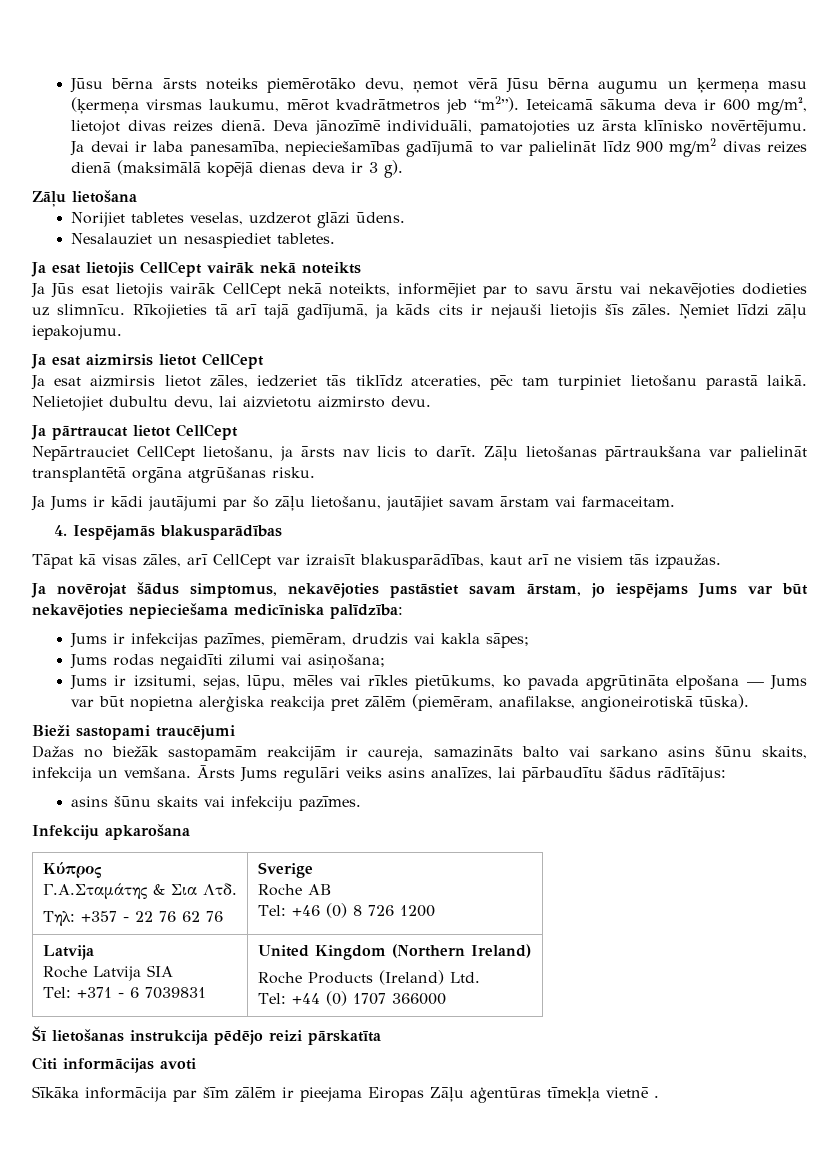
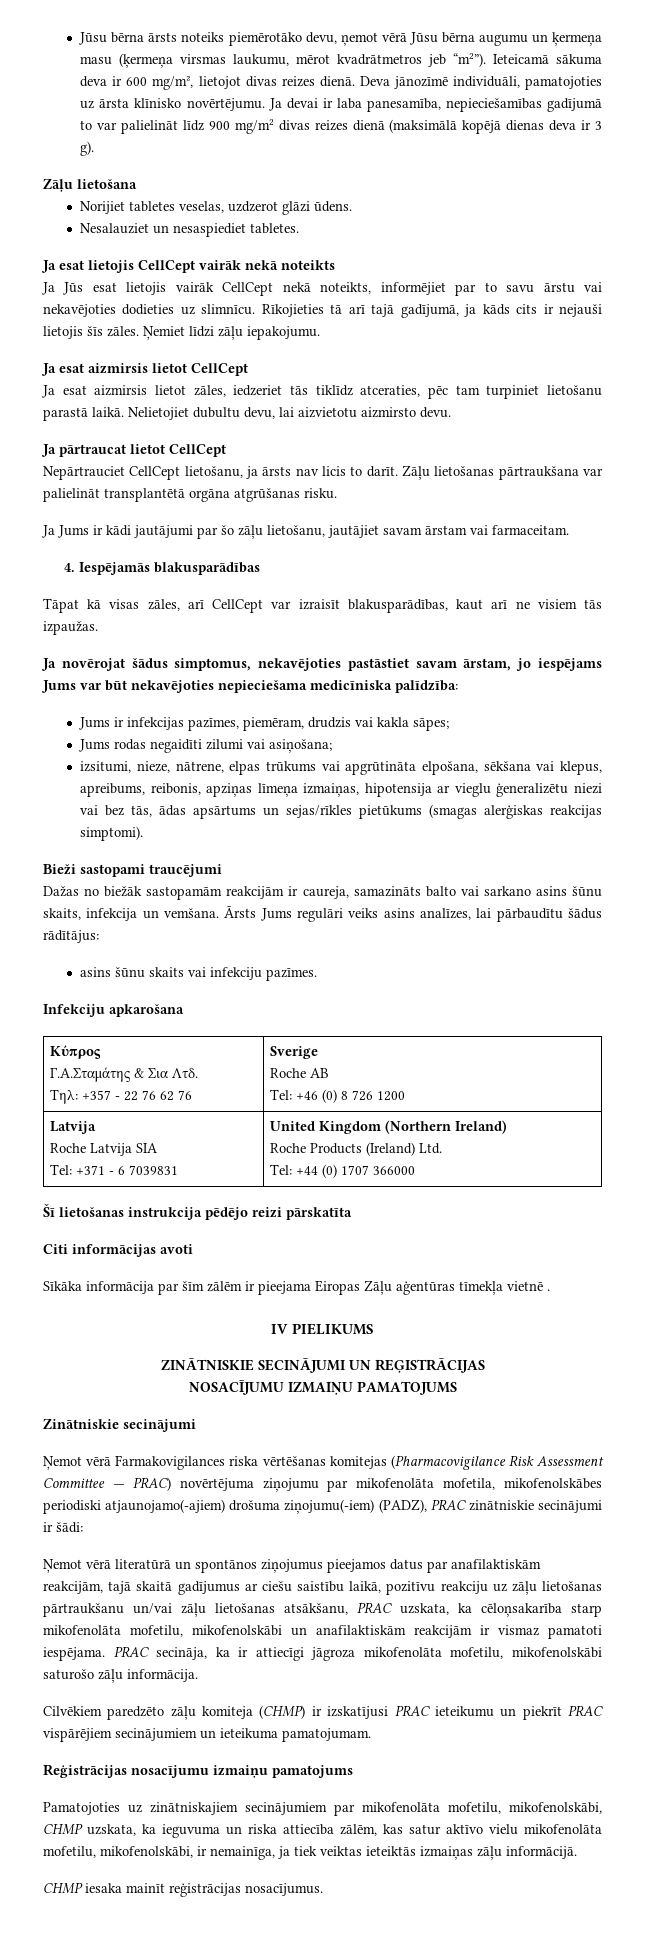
[70,675,807,691] [71,694,750,712] Jums ir izsitumi, sejas, lūpu, mēles vai rīkles pietūkums, ko pavada apgrūtināta elpošana — Jums var būt nopietna alerģiska reakcija pret zālēm (piemēram, anafilakse, angioneirotiskā tūska). -> [80,761,603,775] [80,783,603,797] [80,804,602,819] [80,826,144,841] izsitumi, nieze, nātrene, elpas trūkums vai apgrūtināta elpošana, sēkšana vai klepus, apreibums, reibonis, apziņas līmeņa izmaiņas, hipotensija ar vieglu ģeneralizētu niezi vai bez tās, ādas apsārtums un sejas/rīkles pietūkums (smagas alerģiskas reakcijas simptomi).
(659, 1096) none -> [270,1323,375,1335] [160,1358,485,1373] [188,1380,457,1395] [43,1418,196,1432] [43,1455,604,1470] [43,1477,602,1492] [43,1499,603,1514] [43,1522,83,1533] [43,1559,541,1573] [43,1581,603,1595] [43,1602,602,1617] [43,1625,602,1639] [43,1646,602,1661] [43,1669,198,1683] [43,1705,604,1720] [43,1728,371,1742] [43,1764,353,1778] [43,1802,602,1816] [43,1823,602,1838] [43,1846,577,1860] [43,1882,323,1897] // IV PIELIKUMS // ZINĀTNISKIE SECINĀJUMI UN REĢISTRĀCIJAS // NOSACĪJUMU IZMAIŅU PAMATOJUMS // Zinātniskie secinājumi // Ņemot vērā Farmakovigilances riska vērtēšanas komitejas (Pharmacovigilance Risk Assessment Committee — PRAC) novērtējuma ziņojumu par mikofenolāta mofetila, mikofenolskābes periodiski atjaunojamo(-ajiem) drošuma ziņojumu(-iem) (PADZ), PRAC zinātniskie secinājumi ir šādi: // Ņemot vērā literatūrā un spontānos ziņojumus pieejamos datus par anafilaktiskām reakcijām, tajā skaitā gadījumus ar ciešu saistību laikā, pozitīvu reakciju uz zāļu lietošanas pārtraukšanu un/vai zāļu lietošanas atsākšanu, PRAC uzskata, ka cēloņsakarība starp mikofenolāta mofetilu, mikofenolskābi un anafilaktiskām reakcijām ir vismaz pamatoti iespējama. PRAC secināja, ka ir attiecīgi jāgroza mikofenolāta mofetilu, mikofenolskābi saturošo zāļu informācija. // Cilvēkiem paredzēto zāļu komiteja (CHMP) ir izskatījusi PRAC ieteikumu un piekrīt PRAC vispārējiem secinājumiem un ieteikuma pamatojumam. // Reģistrācijas nosacījumu izmaiņu pamatojums // Pamatojoties uz zinātniskajiem secinājumiem par mikofenolāta mofetilu, mikofenolskābi, CHMP uzskata, ka ieguvuma un riska attiecība zālēm, kas satur aktīvo vielu mikofenolāta mofetilu, mikofenolskābi, ir nemainīga, ja tiek veiktas ieteiktās izmaiņas zāļu informācijā. // CHMP iesaka mainīt reģistrācijas nosacījumus.

